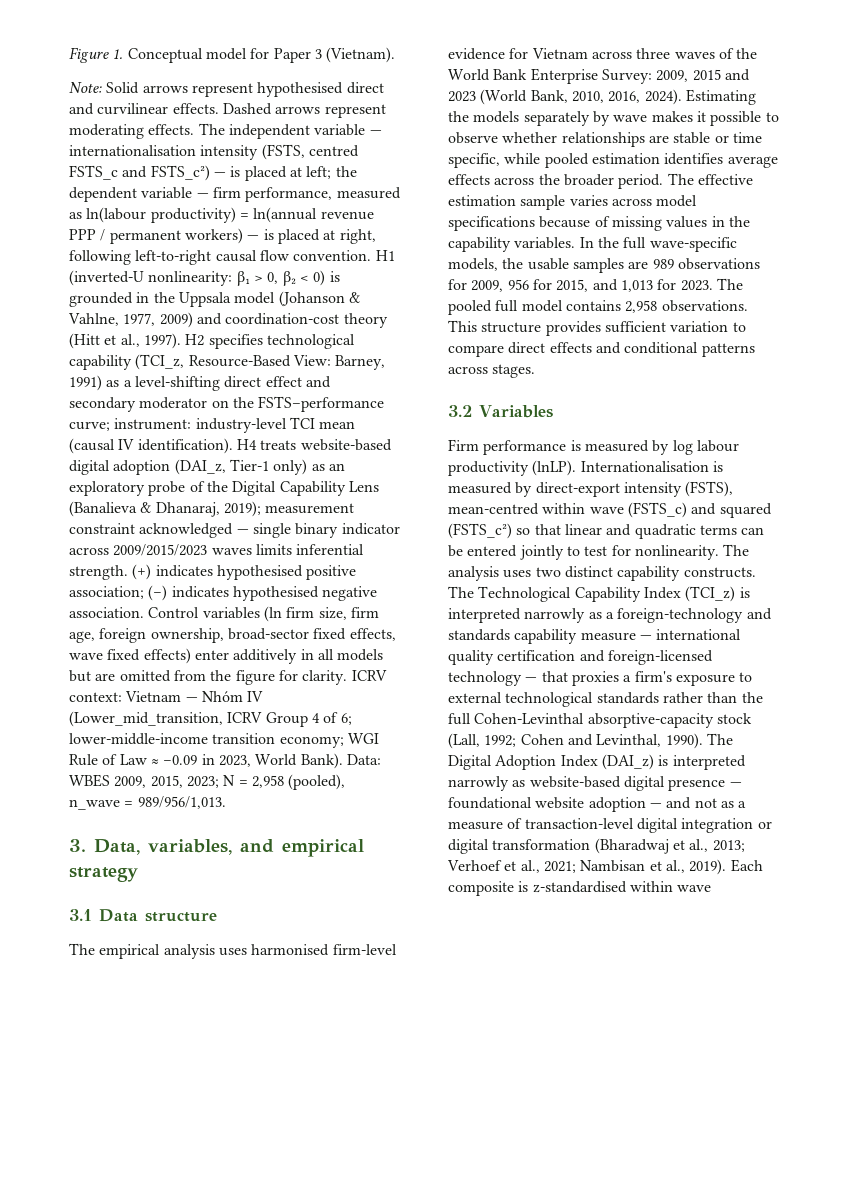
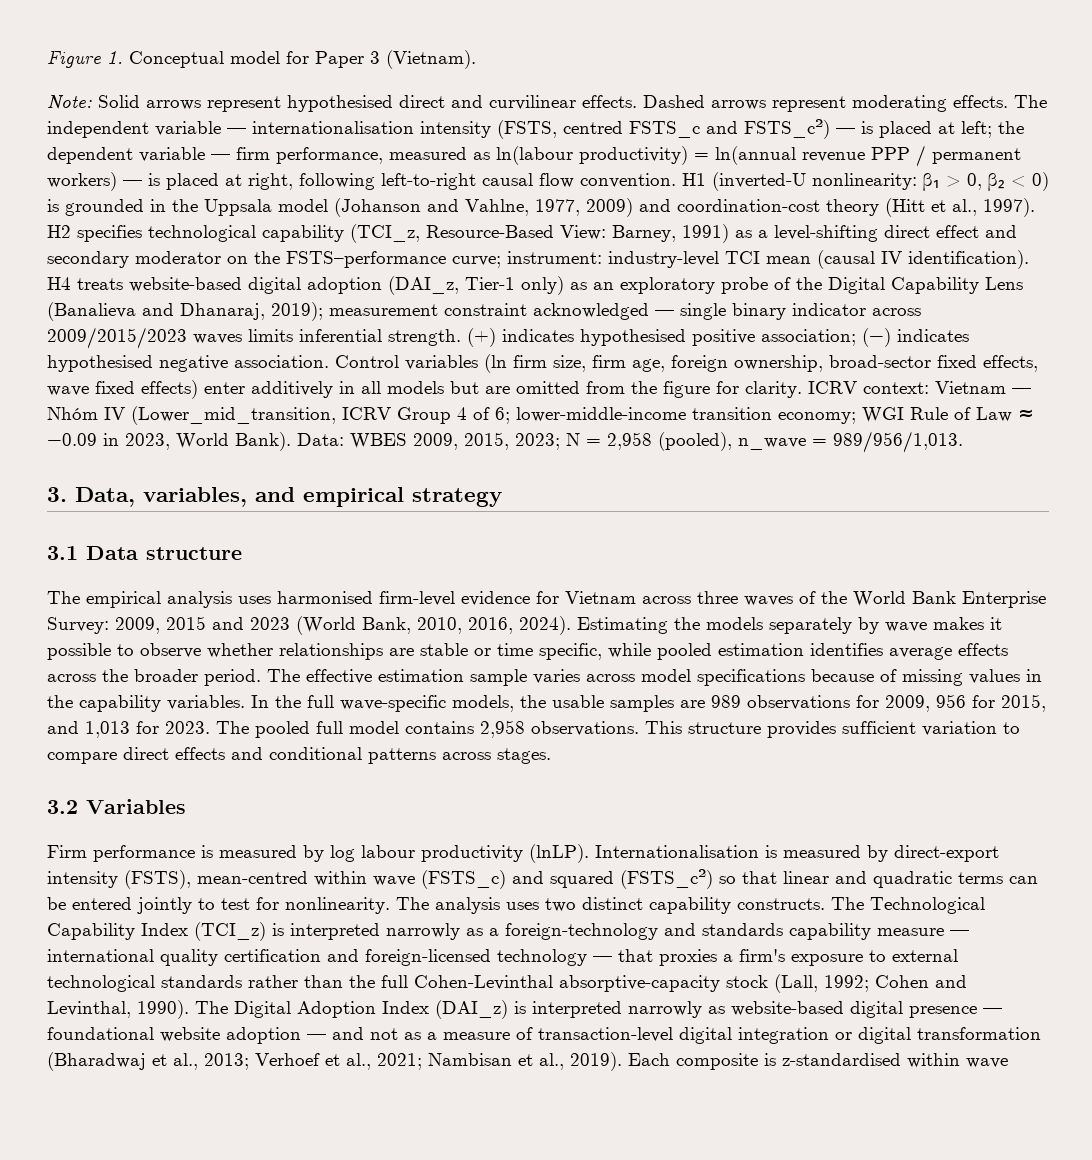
[348,292,360,303] & -> [427,199,459,212] and
[140,502,152,513] & -> [142,303,174,316] and

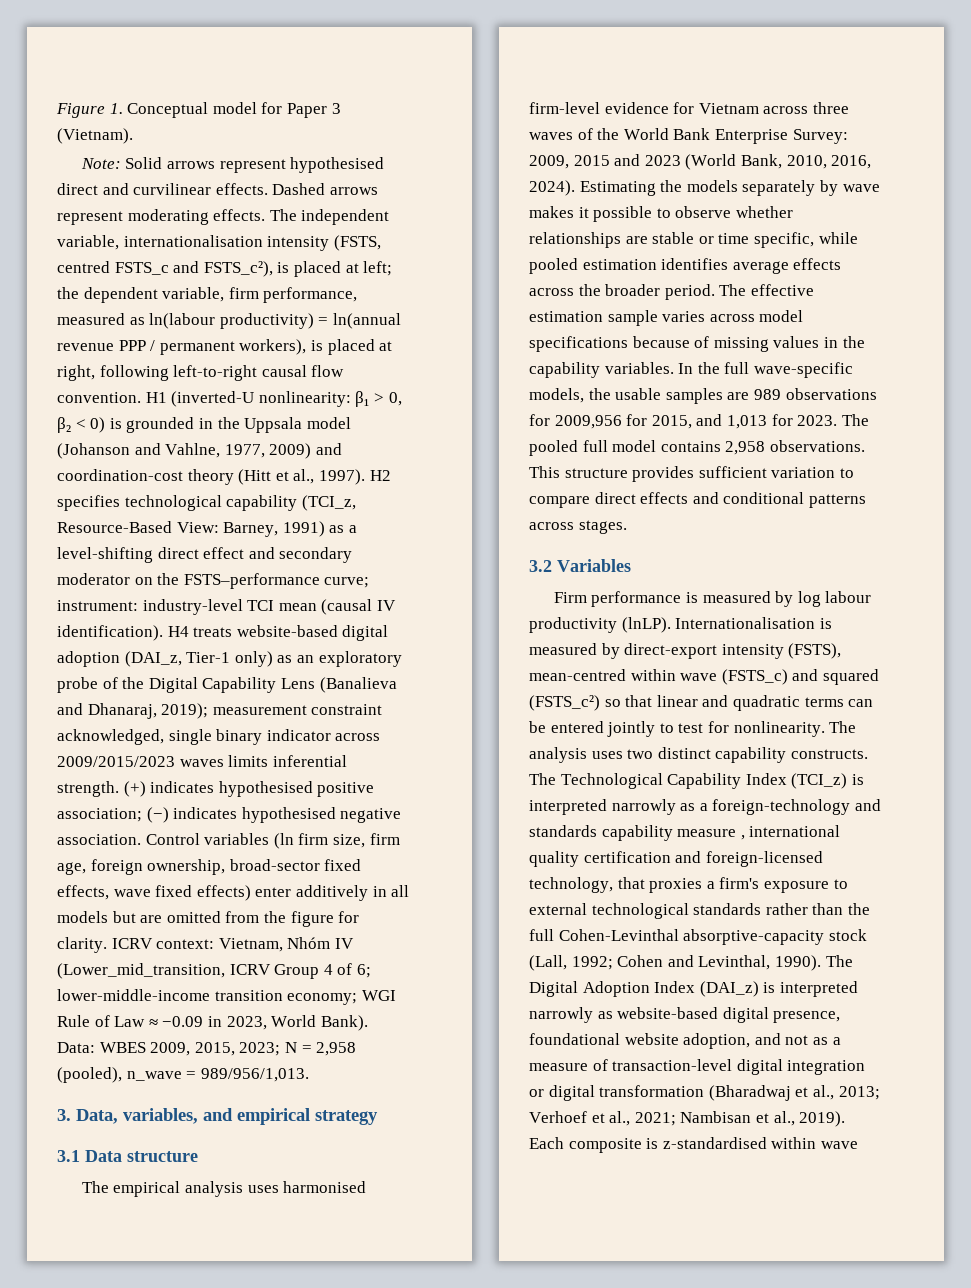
[155,121,246,136] variable — -> [57,235,119,250] variable,
[744,119,855,139] FSTS_c²) — -> [203,261,273,277] FSTS_c²),
[139,147,230,162] variable — -> [162,287,225,302] variable,
[47,172,142,191] workers) — -> [239,339,307,355] workers),
[533,303,674,320] acknowledged — -> [57,729,164,745] acknowledged,
[935,381,1031,394] Vietnam — -> [218,938,283,952] Vietnam,
[885,694,966,712] 2009, 956 -> [554,415,622,429] 2009,956
[950,930,969,936] — -> [740,835,745,840] ,
[497,949,612,966] technology — -> [529,877,613,893] technology,
[909,1006,1002,1018] [47,1027,326,1044] presence — foundational website adoption — -> [773,1011,841,1023] [529,1033,751,1049] presence, foundational website adoption,

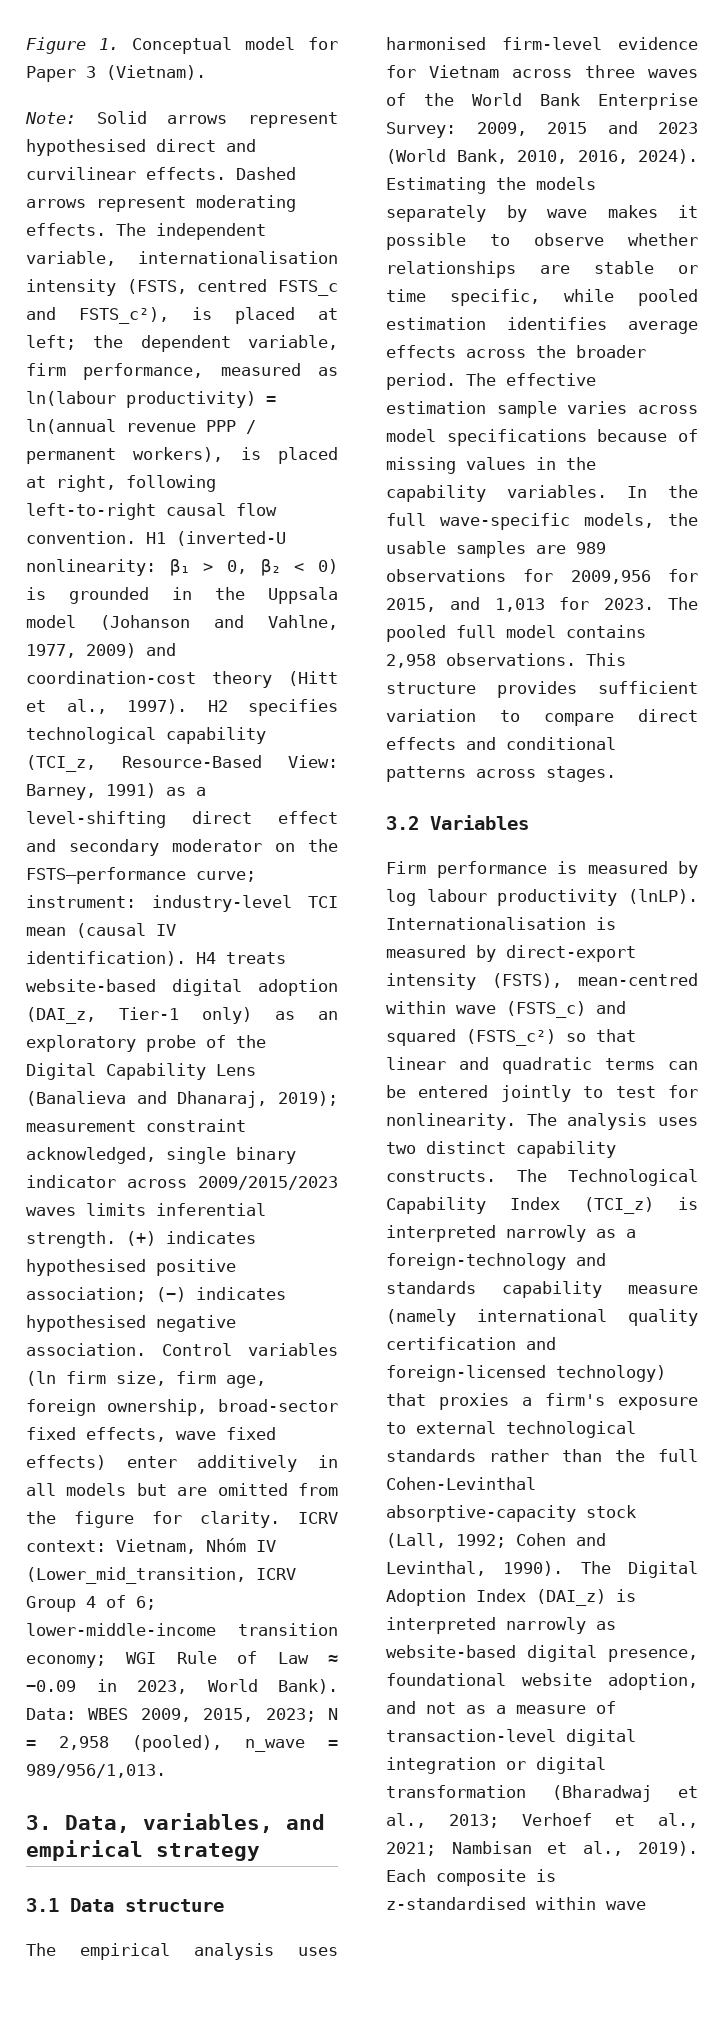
[740,835,745,840] , -> [386,1309,456,1326] (namely
[529,877,613,893] technology, -> [556,1365,666,1382] technology)

